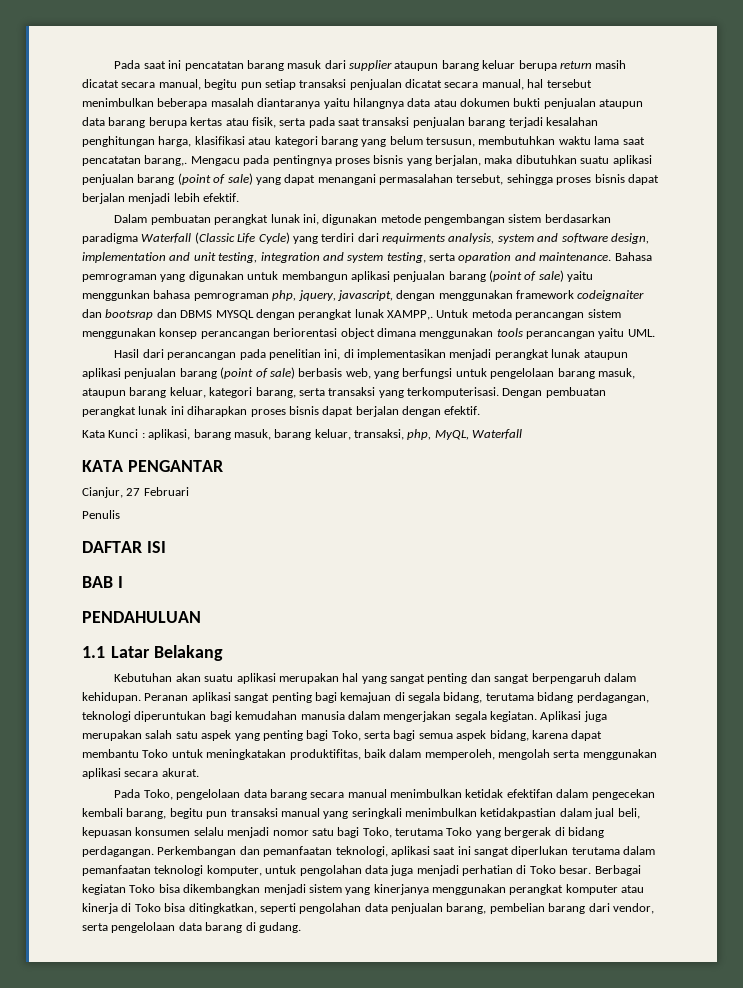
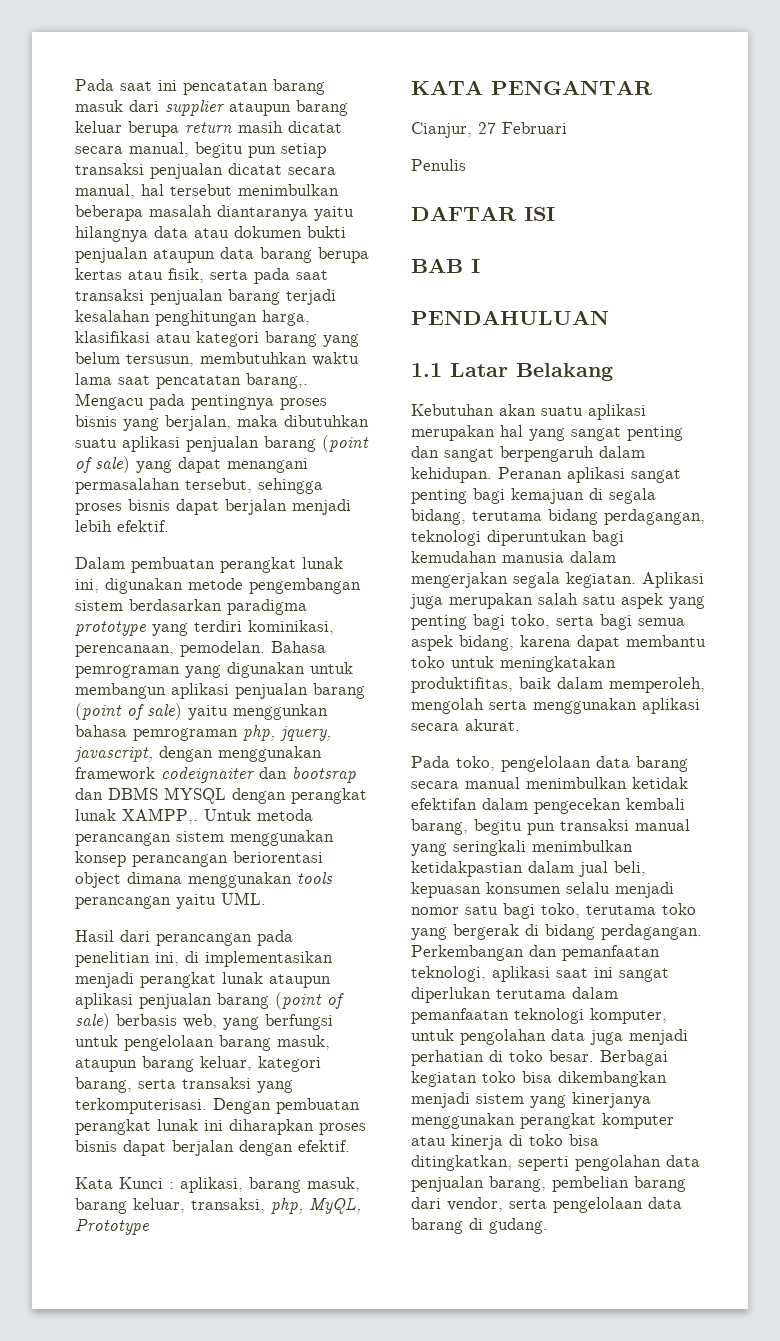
[141,232,649,244] [82,252,612,263] Waterfall (Classic Life Cycle) yang terdiri dari requirments analysis, system and software design, implementation and unit testing, integration and system testing, serta oparation and maintenance. -> [75,620,334,636] [75,641,265,657] prototype yang terdiri kominikasi, perencanaan, pemodelan.
[472,429,523,439] Waterfall -> [75,1219,149,1235] Prototype
[331,730,361,741] Toko, -> [511,614,550,629] toko,
[142,749,169,758] Toko -> [411,656,445,668] toko
[143,789,173,800] Toko, -> [456,756,495,771] toko,
[362,827,473,838] Toko, terutama Toko -> [541,903,696,918] toko, terutama toko
[529,865,556,874] Toko -> [509,1050,543,1062] toko
[129,884,156,893] Toko -> [482,1071,516,1083] toko
[134,903,161,912] Toko -> [529,1134,563,1146] toko

